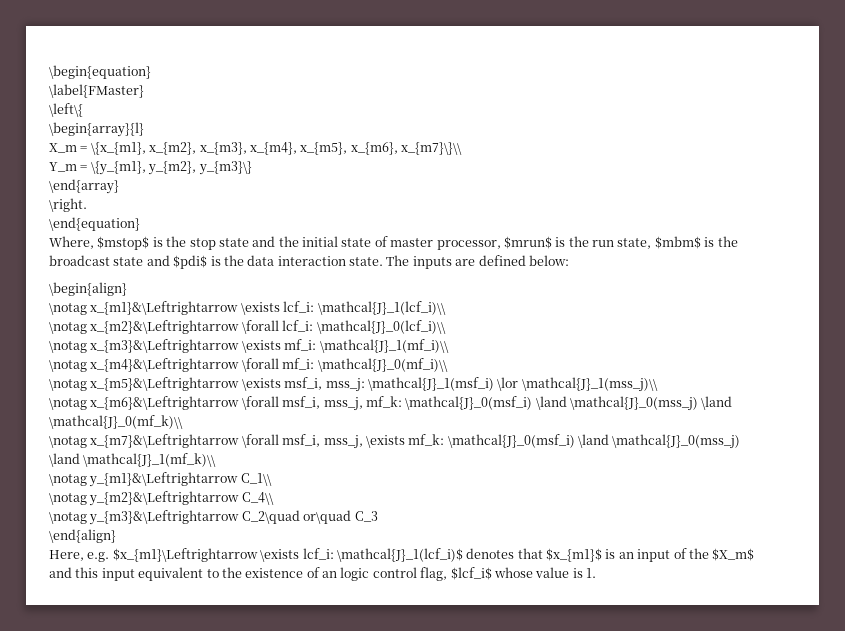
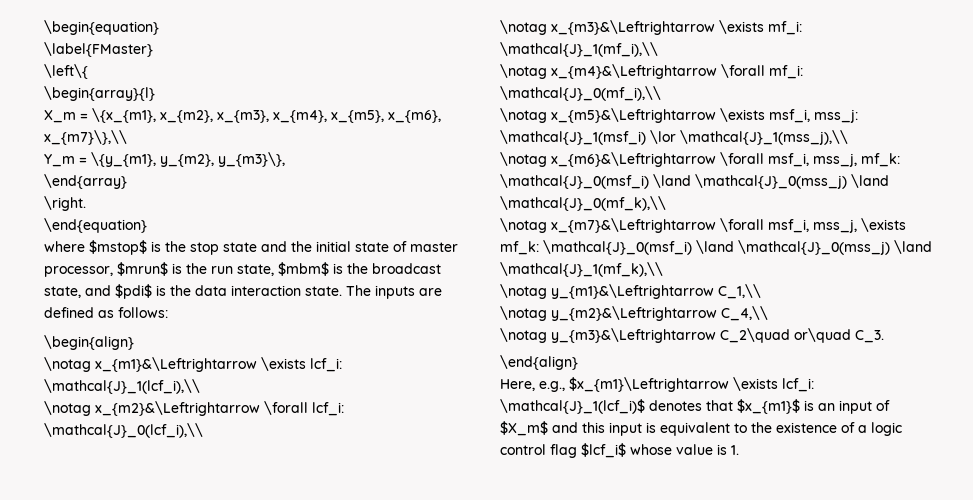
[401,142,462,155] x_{m7}\}\\ -> [44,130,127,145] x_{m7}\},\\
[198,161,252,175] y_{m3}\} -> [218,152,285,167] y_{m3}\},
[49,236,94,249] Where, -> [44,241,85,252] where
[113,257,144,266] state -> [44,286,81,298] state,
[528,255,569,266] below: -> [98,307,168,318] as follows:
[317,301,446,315] \mathcal{J}_1(lcf_i)\\ -> [44,379,200,394] \mathcal{J}_1(lcf_i),\\
[316,320,446,334] \mathcal{J}_0(lcf_i)\\ -> [44,423,203,438] \mathcal{J}_0(lcf_i),\\
[319,339,449,353] \mathcal{J}_1(mf_i)\\ -> [500,42,658,57] \mathcal{J}_1(mf_i),\\
[317,358,448,372] \mathcal{J}_0(mf_i)\\ -> [500,86,661,101] \mathcal{J}_0(mf_i),\\
[521,377,658,392] \mathcal{J}_1(mss_j)\\ -> [680,130,848,145] \mathcal{J}_1(mss_j),\\
[49,415,183,429] \mathcal{J}_0(mf_k)\\ -> [500,196,666,211] \mathcal{J}_0(mf_k),\\
[83,453,217,467] \mathcal{J}_1(mf_k)\\ -> [500,262,663,277] \mathcal{J}_1(mf_k),\\
[240,473,272,486] C_1\\ -> [718,284,761,299] C_1,\\
[241,492,274,505] C_4\\ -> [721,306,768,321] C_4,\\
[354,511,378,522] C_3 -> [855,330,884,343] C_3.
[87,552,110,562] e.g. -> [539,381,565,392] e.g.,
[688,548,709,559] the -> (890, 405) none
(135, 574) none -> [646,422,656,433] is
[322,571,337,578] an -> [858,425,867,433] a
[420,567,448,581] flag, -> [550,444,577,458] flag

